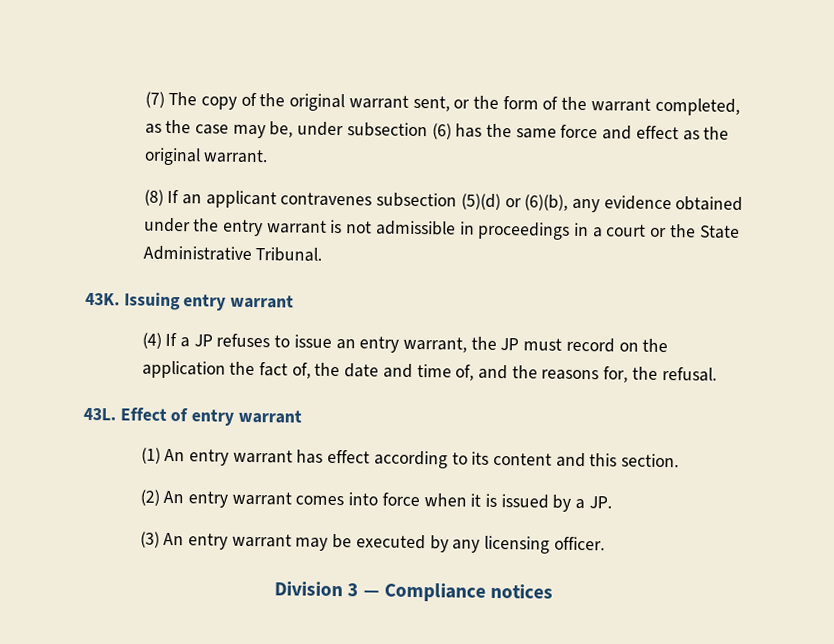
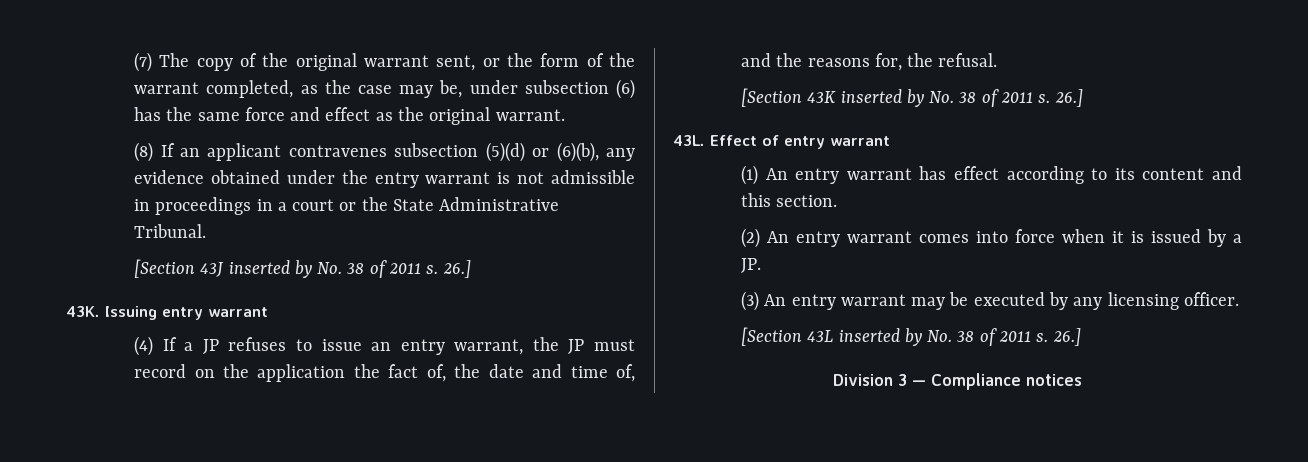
(323, 254) none -> [134,259,471,278] // [Section 43J inserted by No. 38 of 2011 s. 26.]
(717, 374) none -> [741,88,1083,107] // [Section 43K inserted by No. 38 of 2011 s. 26.]
(605, 543) none -> [741,327,1081,346] // [Section 43L inserted by No. 38 of 2011 s. 26.]

